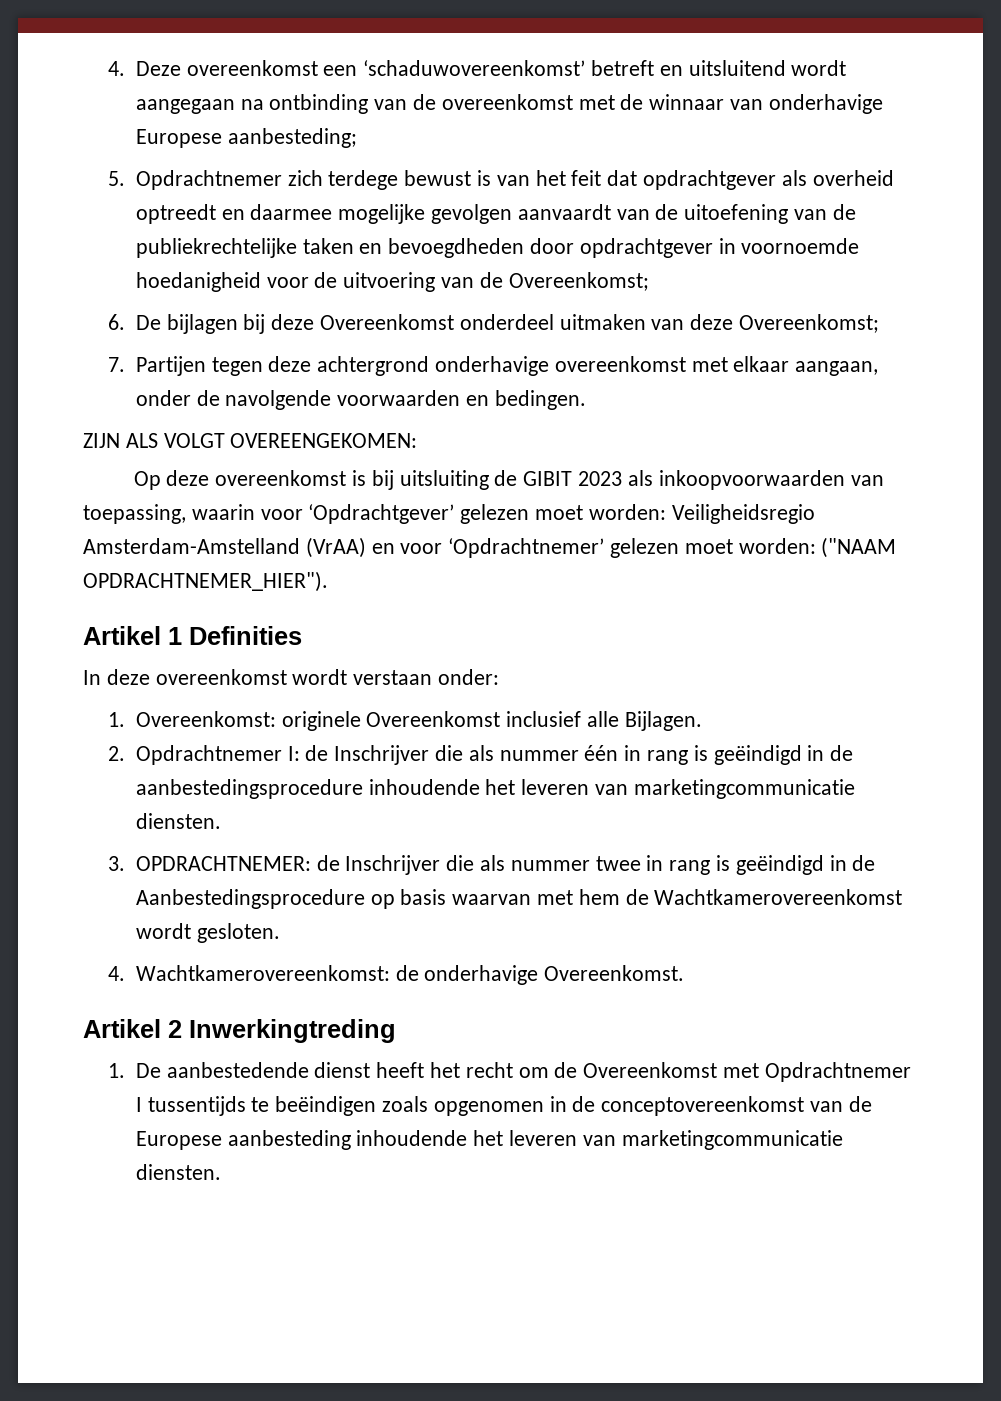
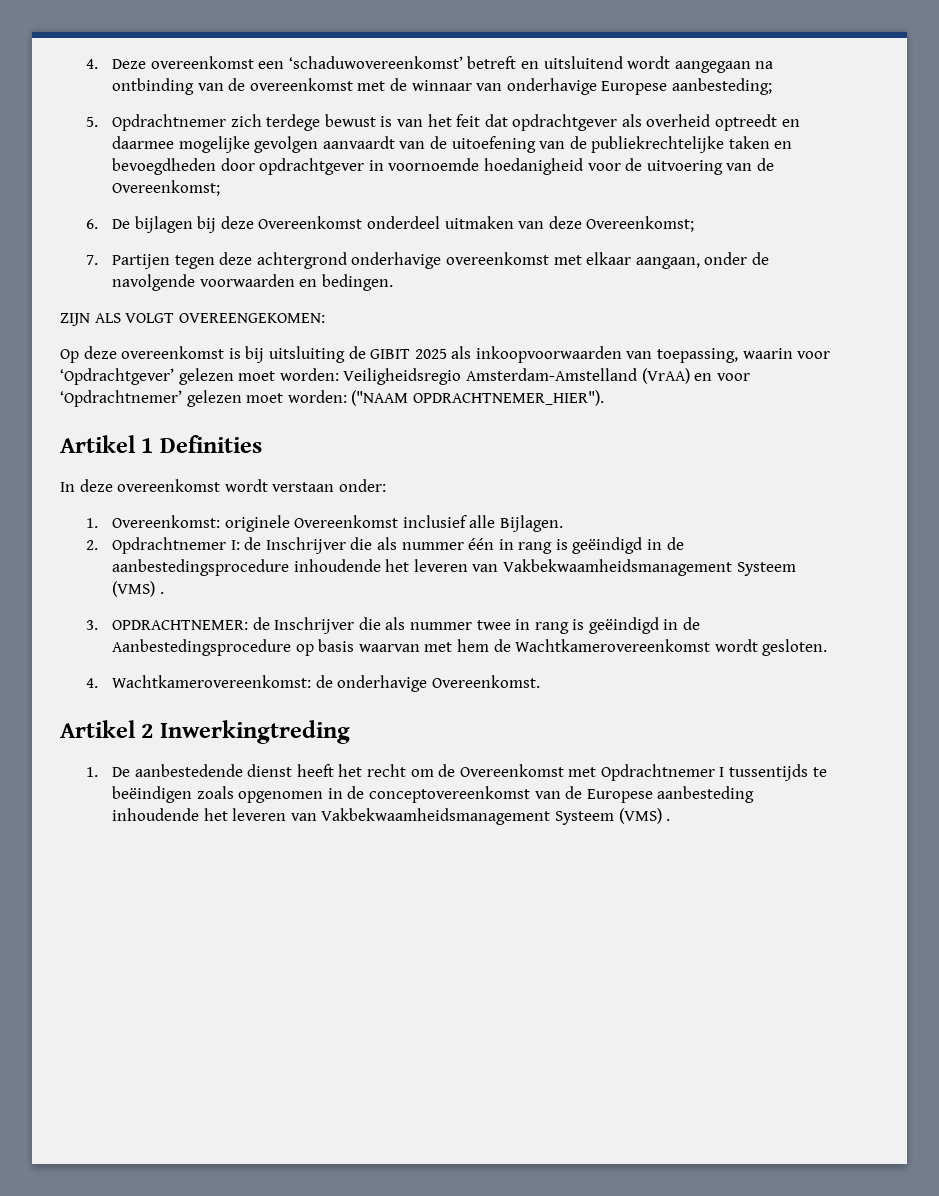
[578,471,623,486] 2023 -> [414,349,447,359] 2025
[633,779,855,799] [135,813,221,829] marketingcommunicatie diensten. -> [502,559,796,576] [111,581,164,597] Vakbekwaamheidsmanagement Systeem (VMS) .
[621,1130,843,1150] [135,1164,221,1180] marketingcommunicatie diensten. -> [321,808,671,825] Vakbekwaamheidsmanagement Systeem (VMS) .

